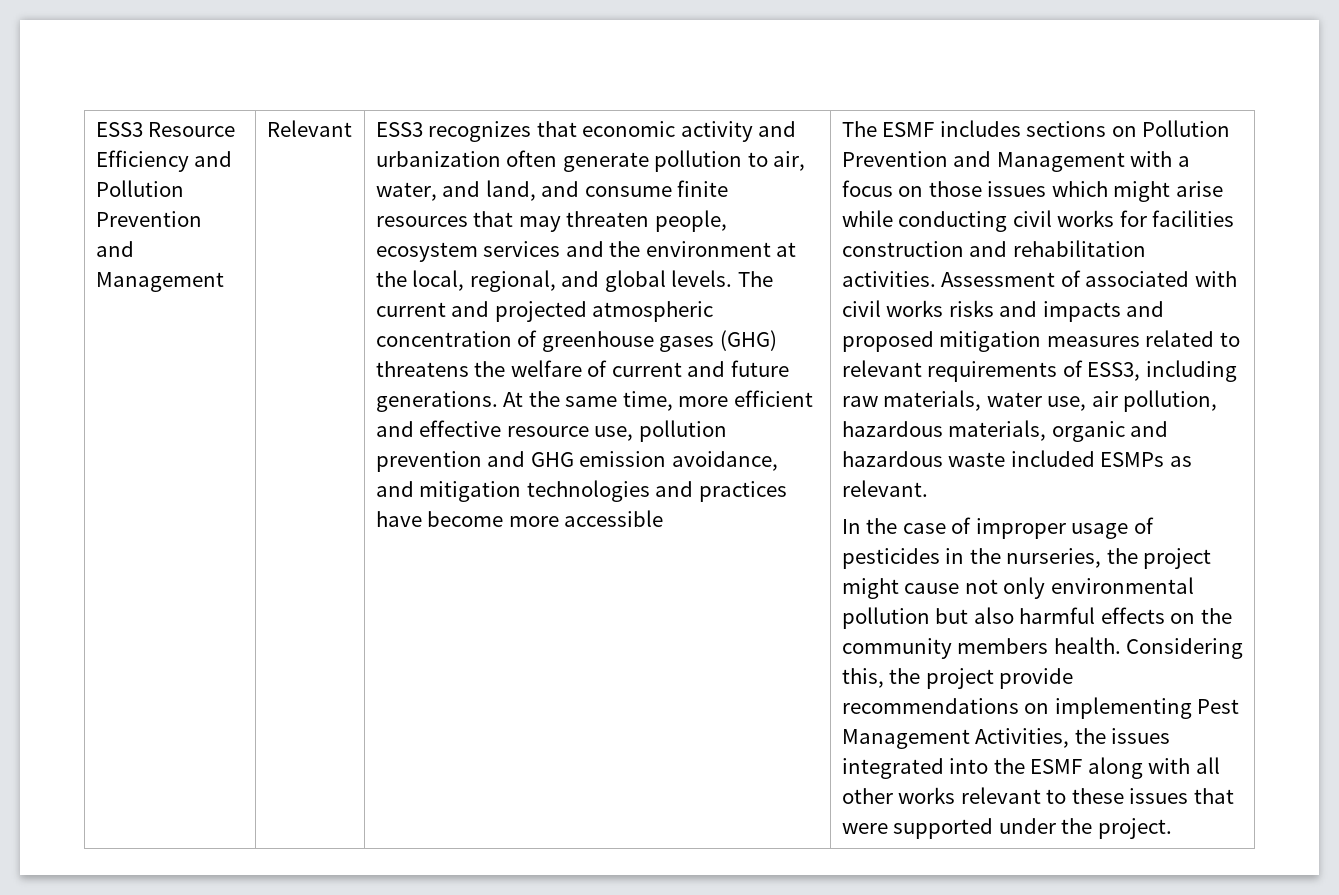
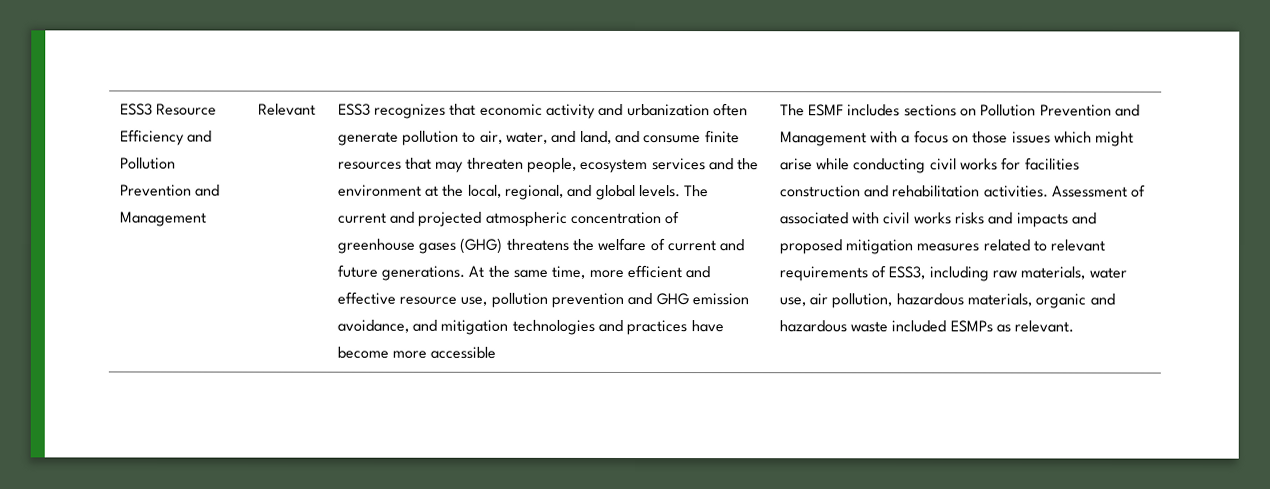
[841,517,1154,539] [841,548,1212,569] [841,577,1194,599] [841,607,1232,629] [841,637,1244,659] [841,668,1074,689] [841,697,1240,719] [841,728,1171,749] [841,757,1220,779] [841,787,1234,804] [841,818,1172,839] // In the case of improper usage of pesticides in the nurseries, the project might cause not only environmental pollution but also harmful effects on the community members health. Considering this, the project provide recommendations on implementing Pest Management Activities, the issues integrated into the ESMF along with all other works relevant to these issues that were supported under the project. -> (1075, 326) none

